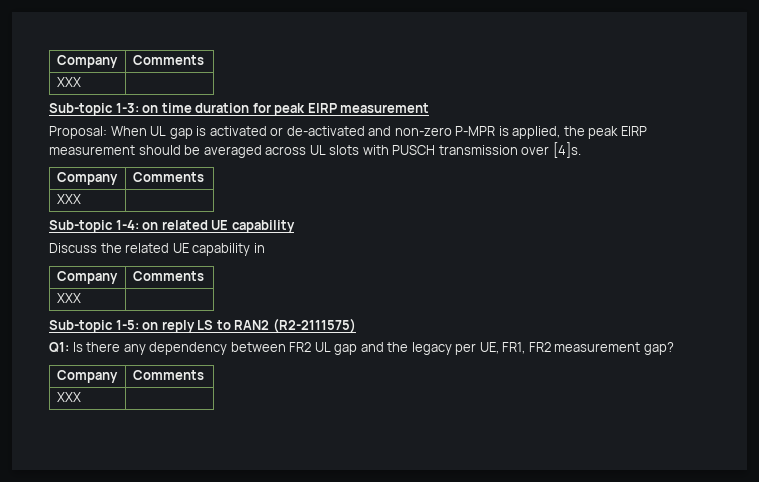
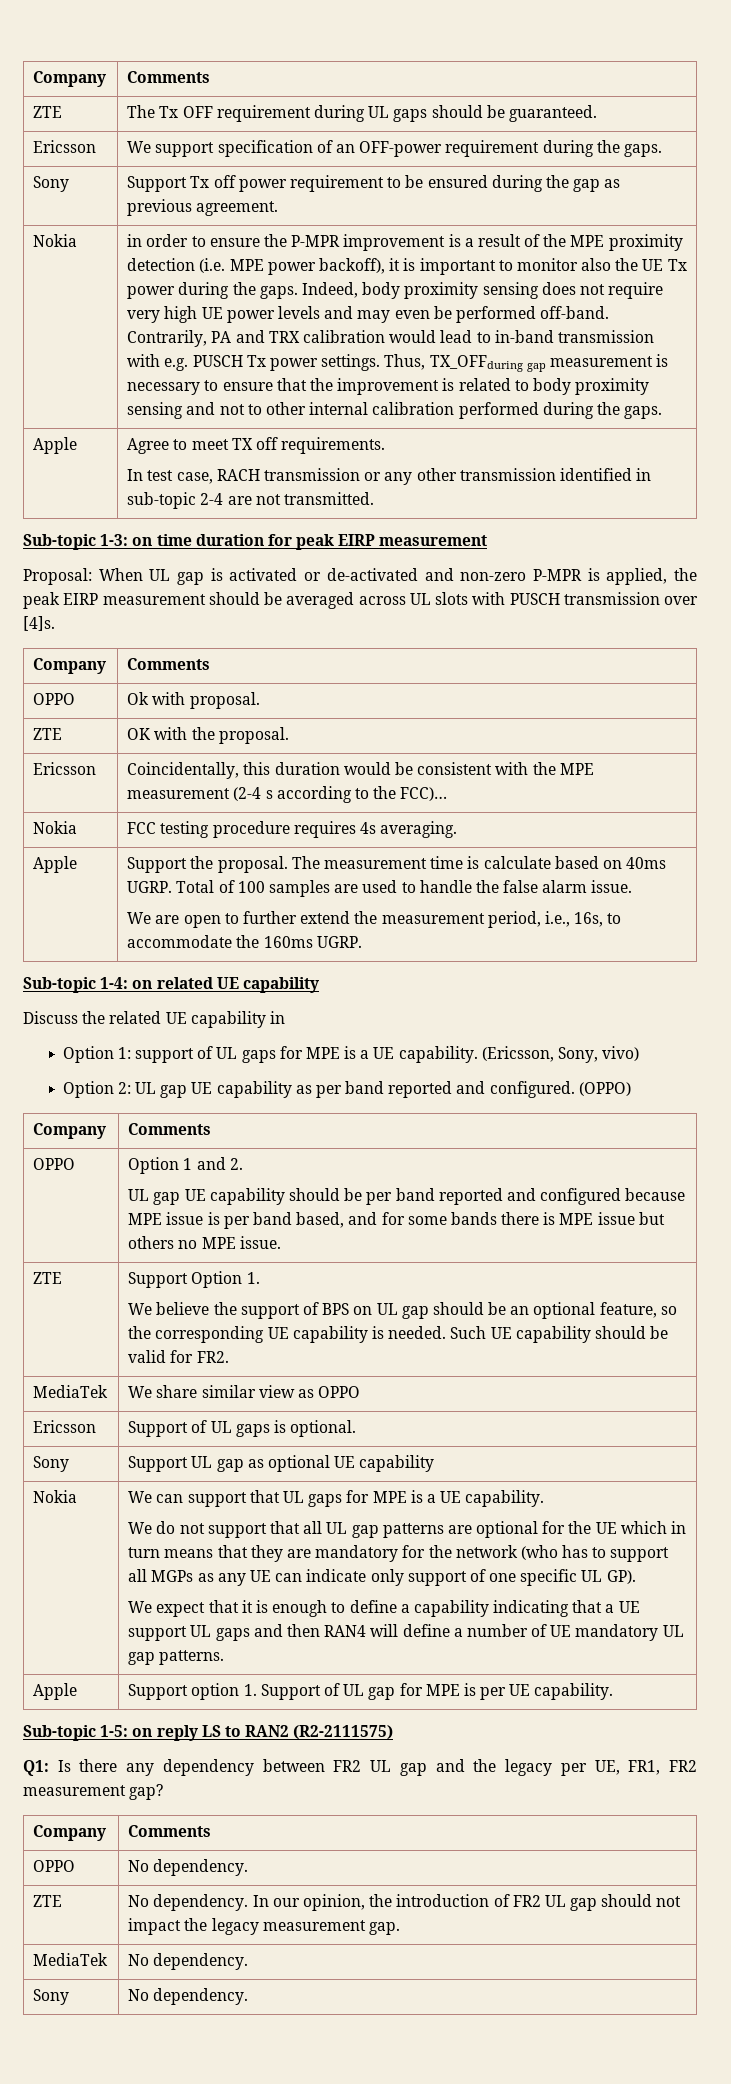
[56,55,118,68] [132,55,204,65] [56,77,81,87] Company | Comments // XXX | -> [33,71,107,87] [127,71,211,83] [33,106,63,118] [127,105,597,122] [33,140,97,153] [127,140,662,157] [33,176,70,192] [127,175,621,192] [127,199,279,216] [33,234,78,247] [127,234,683,251] [127,258,687,275] [127,282,664,299] [127,306,610,323] [127,330,654,347] [127,354,669,372] [127,378,650,395] [127,402,663,419] [33,437,78,454] [127,437,386,454] [127,468,652,485] [127,492,374,509] Company | Comments // ZTE | The Tx OFF requirement during UL gaps should be guaranteed. // Ericsson | We support specification of an OFF-power requirement during the gaps. // Sony | Support Tx off power requirement to be ensured during the gap as previous agreement. // Nokia | in order to ensure the P-MPR improvement is a result of the MPE proximity detection (i.e. MPE power backoff), it is important to monitor also the UE Tx power during the gaps. Indeed, body proximity sensing does not require very high UE power levels and may even be performed off-band. Contrarily, PA and TRX calibration would lead to in-band transmission with e.g. PUSCH Tx power settings. Thus, TX_OFFduring gap measurement is necessary to ensure that the improvement is related to body proximity sensing and not to other internal calibration performed during the gaps. // Apple | Agree to meet TX off requirements. // In test case, RACH transmission or any other transmission identified in sub-topic 2-4 are not transmitted.
[56,194,81,204] XXX | -> [33,693,76,705] [127,692,260,709] [33,728,63,740] [127,727,289,744] [33,762,97,775] [127,762,594,779] [127,786,448,803] [33,821,78,834] [127,821,458,838] [33,856,78,873] [127,856,667,873] [127,880,633,897] [127,911,622,928] [127,935,362,948] OPPO | Ok with proposal. // ZTE | OK with the proposal. // Ericsson | Coincidentally, this duration would be consistent with the MPE measurement (2-4 s according to the FCC)… // Nokia | FCC testing procedure requires 4s averaging. // Apple | Support the proposal. The measurement time is calculate based on 40ms UGRP. Total of 100 samples are used to handle the false alarm issue. // We are open to further extend the measurement period, i.e., 16s, to accommodate the 160ms UGRP.
[56,271,118,284] [132,271,204,281] [56,293,81,303] // Company | Comments // XXX | -> [62,1046,640,1063] [62,1081,631,1098] [33,1123,107,1139] [128,1123,212,1135] [33,1158,76,1170] [128,1157,243,1174] [128,1188,686,1205] [128,1212,665,1229] [128,1236,281,1249] [33,1272,63,1284] [128,1271,260,1288] [128,1302,677,1319] [128,1326,669,1343] [128,1350,229,1363] [33,1385,109,1398] [128,1385,361,1398] [33,1420,97,1433] [128,1420,357,1437] [33,1456,70,1472] [128,1455,435,1472] [33,1490,78,1503] [128,1490,545,1507] [128,1521,687,1538] [128,1545,670,1562] [128,1569,636,1586] [128,1600,640,1617] [128,1624,684,1641] [128,1650,225,1665] [33,1683,78,1700] [128,1683,614,1700] // Option 1: support of UL gaps for MPE is a UE capability. (Ericsson, Sony, vivo) // Option 2: UL gap UE capability as per band reported and configured. (OPPO) // Company | Comments // OPPO | Option 1 and 2. // UL gap UE capability should be per band reported and configured because MPE issue is per band based, and for some bands there is MPE issue but others no MPE issue. // ZTE | Support Option 1. // We believe the support of BPS on UL gap should be an optional feature, so the corresponding UE capability is needed. Such UE capability should be valid for FR2. // MediaTek | We share similar view as OPPO // Ericsson | Support of UL gaps is optional. // Sony | Support UL gap as optional UE capability // Nokia | We can support that UL gaps for MPE is a UE capability. // We do not support that all UL gap patterns are optional for the UE which in turn means that they are mandatory for the network (who has to support all MGPs as any UE can indicate only support of one specific UL GP). // We expect that it is enough to define a capability indicating that a UE support UL gaps and then RAN4 will define a number of UE mandatory UL gap patterns. // Apple | Support option 1. Support of UL gap for MPE is per UE capability.
[56,392,81,402] XXX | -> [33,1860,76,1872] [128,1859,249,1876] [33,1895,63,1907] [128,1894,682,1911] [128,1918,400,1935] [33,1953,109,1966] [128,1953,249,1970] [33,1989,70,2005] [128,1988,249,2005] OPPO | No dependency. // ZTE | No dependency. In our opinion, the introduction of FR2 UL gap should not impact the legacy measurement gap. // MediaTek | No dependency. // Sony | No dependency.

